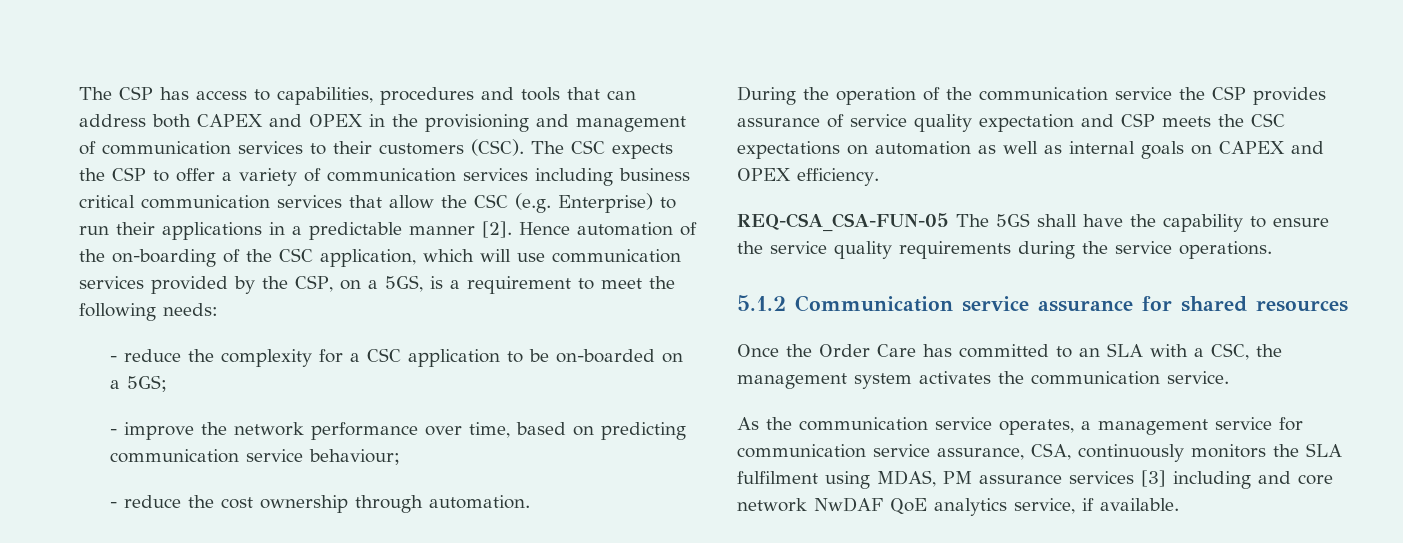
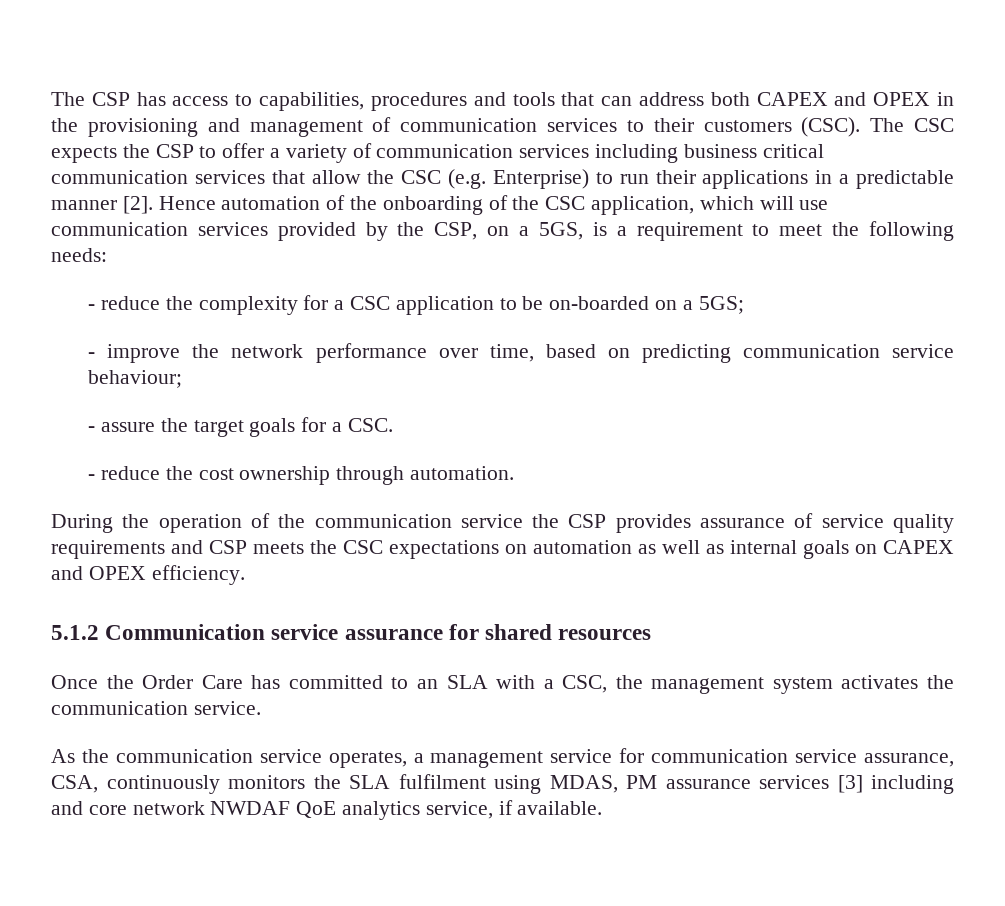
[112,249,216,267] on-boarding -> [382,196,483,215] onboarding
(401, 457) none -> [88,417,393,437] // - assure the target goals for a CSC.
[979,114,1074,132] expectation -> [51,540,165,559] requirements
[737,213,1329,232] [737,241,1272,259] // REQ-CSA_CSA-FUN-05 The 5GS shall have the capability to ensure the service quality requirements during the service operations. -> (245, 575) none
[814,497,883,512] NwDAF -> [210,801,291,815] NWDAF

